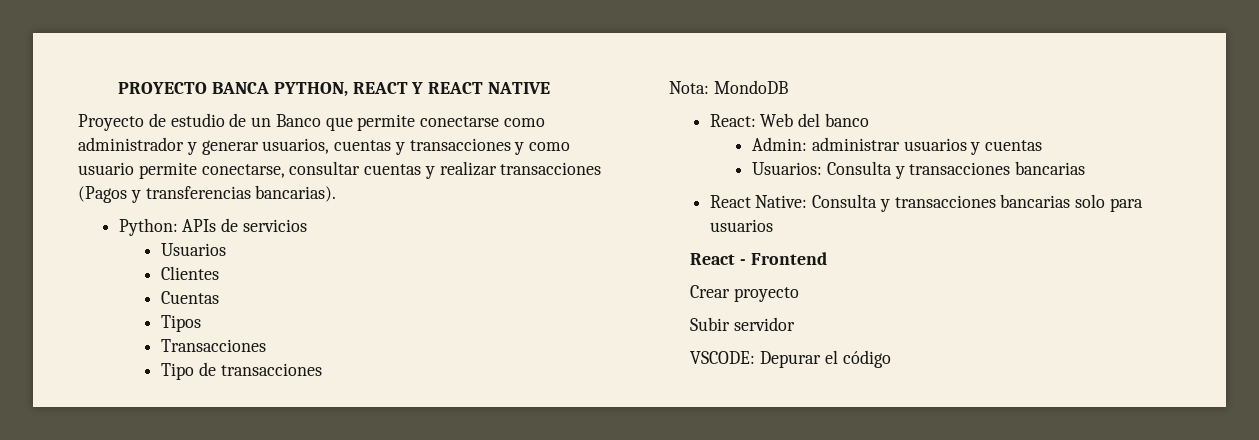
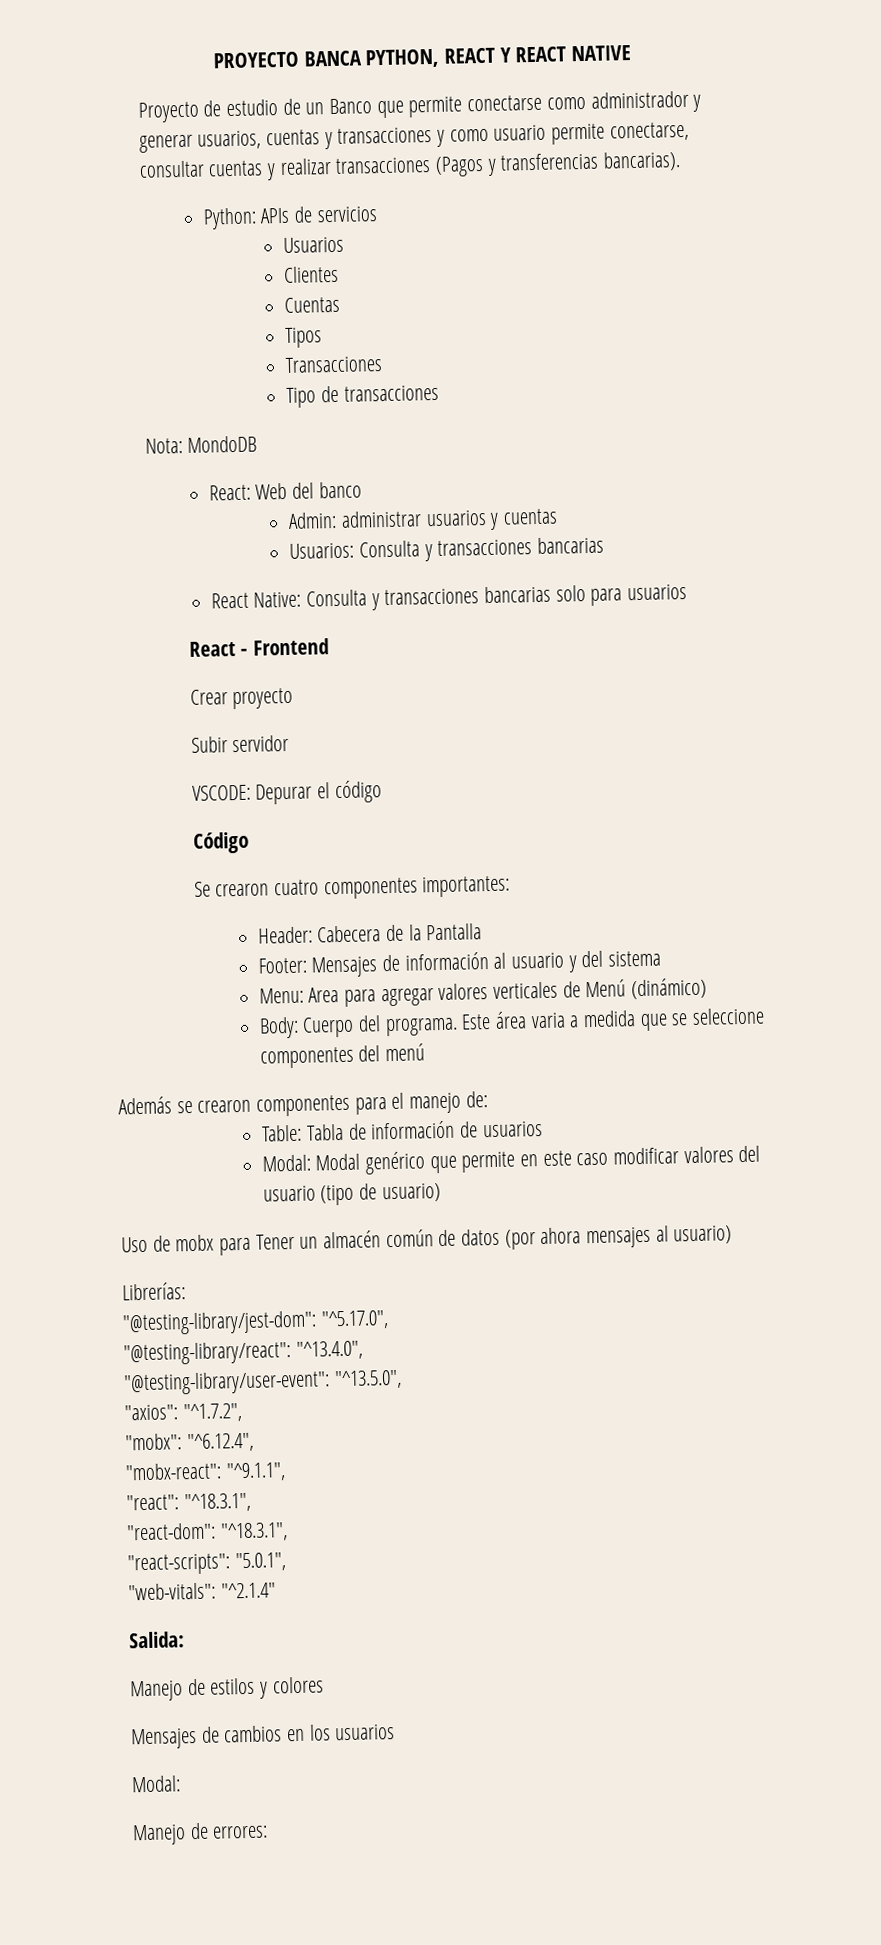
(891, 359) none -> [192,831,249,854] [193,875,511,900] [257,923,483,944] [257,950,661,978] [258,977,707,1007] [258,1007,765,1039] [259,1043,425,1069] [118,1091,488,1117] [261,1120,543,1142] [261,1145,761,1175] [262,1183,441,1206] [121,1225,733,1256] [122,1282,186,1301] [122,1310,389,1336] [123,1340,363,1366] [123,1369,402,1396] [124,1403,242,1423] [125,1432,254,1453] [125,1462,286,1482] [126,1492,251,1513] [126,1522,288,1542] [127,1552,286,1576] [128,1582,276,1601] [129,1631,185,1649] [130,1676,324,1702] [130,1724,396,1750] [131,1775,181,1793] [132,1822,269,1846] // Código // Se crearon cuatro componentes importantes: // Header: Cabecera de la Pantalla // Footer: Mensajes de información al usuario y del sistema // Menu: Area para agregar valores verticales de Menú (dinámico) // Body: Cuerpo del programa. Este área varia a medida que se seleccione componentes del menú // Además se crearon componentes para el manejo de: // Table: Tabla de información de usuarios // Modal: Modal genérico que permite en este caso modificar valores del usuario (tipo de usuario) // Uso de mobx para Tener un almacén común de datos (por ahora mensajes al usuario) // Librerías: // "@testing-library/jest-dom": "^5.17.0", // "@testing-library/react": "^13.4.0", // "@testing-library/user-event": "^13.5.0", // "axios": "^1.7.2", // "mobx": "^6.12.4", // "mobx-react": "^9.1.1", // "react": "^18.3.1", // "react-dom": "^18.3.1", // "react-scripts": "5.0.1", // "web-vitals": "^2.1.4" // Salida: // Manejo de estilos y colores // Mensajes de cambios en los usuarios // Modal: // Manejo de errores:

